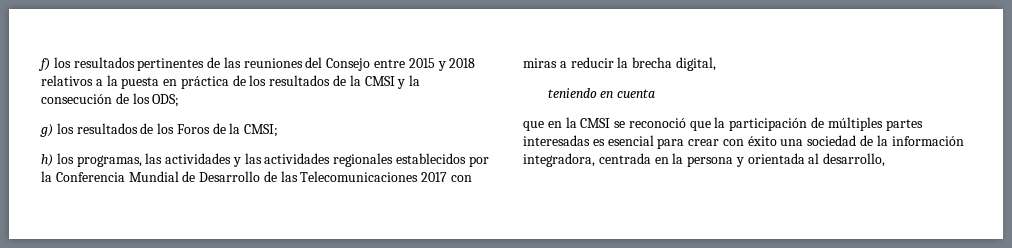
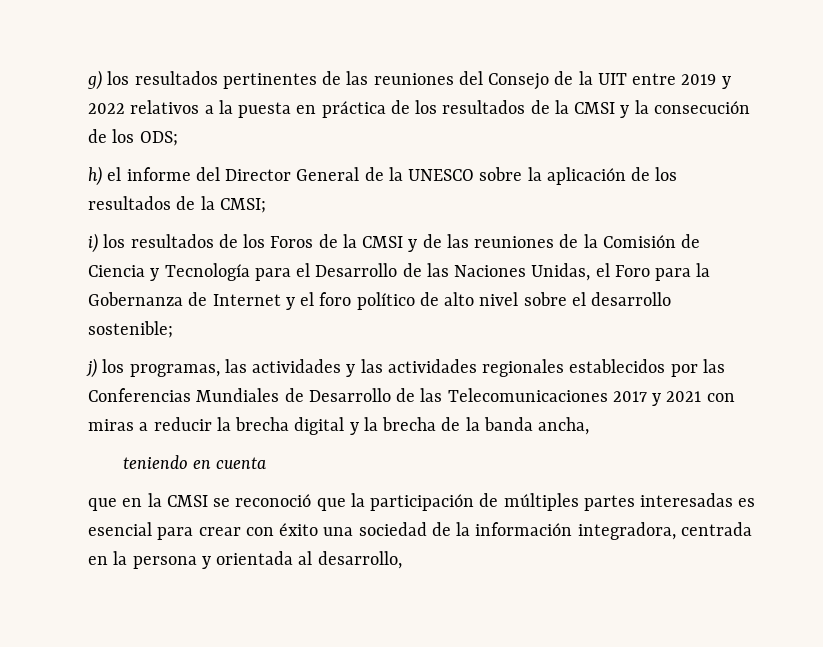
[38,58,50,71] f) -> [87,70,102,90] g)
[374,58,476,71] entre 2015 y 2018 -> [554,71,731,89] [88,103,125,114] de la UIT entre 2019 y 2022
[40,124,53,137] g) -> [88,166,678,186] [88,196,266,213] [88,233,98,253] h) el informe del Director General de la UNESCO sobre la aplicación de los resultados de la CMSI; // i)
[244,124,279,137] [41,154,53,167] CMSI; // h) -> [362,234,701,252] [88,263,711,281] [88,292,672,310] [88,321,173,338] [86,358,97,378] CMSI y de las reuniones de la Comisión de Ciencia y Tecnología para el Desarrollo de las Naciones Unidas, el Foro para la Gobernanza de Internet y el foro político de alto nivel sobre el desarrollo sostenible; // j)
[41,171,179,182] la Conferencia Mundial -> [702,359,725,373] [88,388,280,402] las Conferencias Mundiales
(448, 177) none -> [652,391,702,406] y 2021
[675,57,716,71] digital, -> [294,417,590,435] digital y la brecha de la banda ancha,

